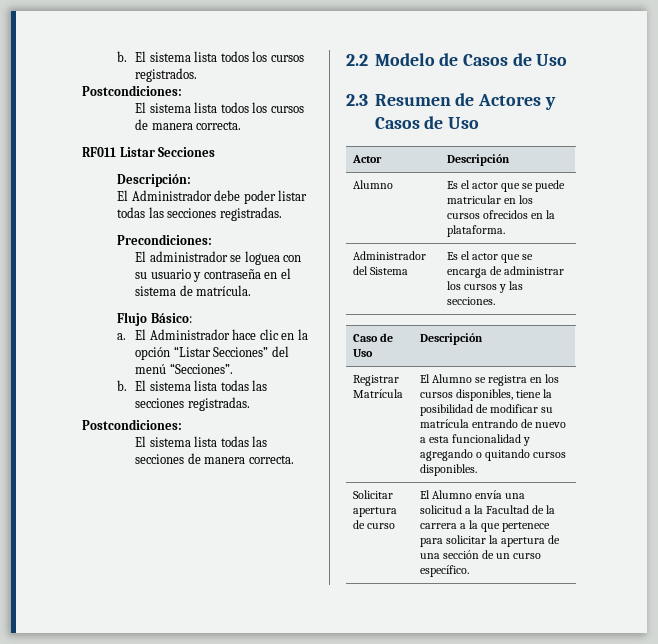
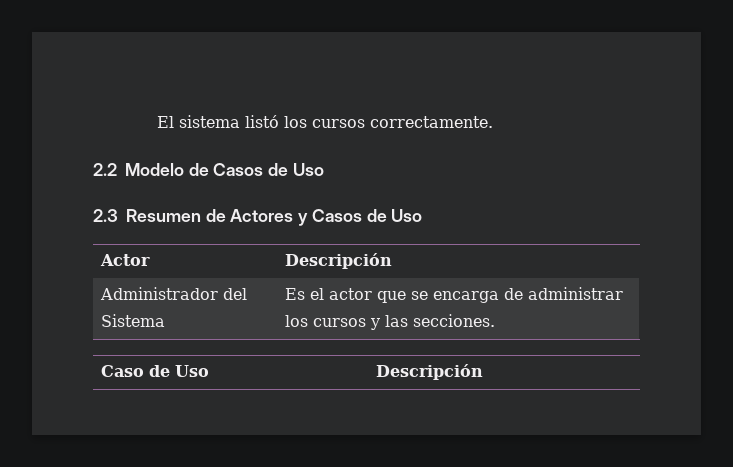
[117,51,304,62] [135,68,198,82] [82,85,182,96] [135,102,304,113] [135,119,242,130] [82,147,216,157] [117,174,192,187] [117,190,308,204] [117,207,282,221] [117,234,213,245] [135,251,302,265] [135,268,291,282] [135,285,252,296] [117,312,192,326] [117,329,308,340] [135,346,289,360] [135,363,233,374] [117,380,268,391] [135,397,250,411] [82,419,182,430] [135,436,268,447] [135,453,294,464] b. El sistema lista todos los cursos registrados. // Postcondiciones: // El sistema lista todos los cursos de manera correcta. // RF011 Listar Secciones // Descripción: // El Administrador debe poder listar todas las secciones registradas. // Precondiciones: // El administrador se loguea con su usuario y contraseña en el sistema de matrícula. // Flujo Básico: // a. El Administrador hace clic en la opción “Listar Secciones” del menú “Secciones”. // b. El sistema lista todas las secciones registradas. // Postcondiciones: // El sistema lista todas las secciones de manera correcta. -> [157,115,494,128] El sistema listó los cursos correctamente.
[352,180,393,189] [446,180,566,192] [446,195,534,204] [446,210,556,219] [446,225,505,237] // Alumno | Es el actor que se puede matricular en los cursos ofrecidos en la plataforma. -> (392, 261) none
[352,375,399,386] [352,389,403,398] [419,374,560,386] [419,389,553,401] [419,404,554,416] [419,419,567,428] [419,434,531,446] [419,449,567,461] [419,464,477,476] [352,490,393,499] [352,507,397,517] [352,520,395,529] [419,490,526,499] [419,505,556,514] [419,520,551,532] [419,535,561,547] [419,550,542,559] [419,565,469,577] // Registrar Matrícula | El Alumno se registra en los cursos disponibles, tiene la posibilidad de modificar su matrícula entrando de nuevo a esta funcionalidad y agregando o quitando cursos disponibles. // Solicitar apertura de curso | El Alumno envía una solicitud a la Facultad de la carrera a la que pertenece para solicitar la apertura de una sección de un curso específico. -> (483, 372) none

